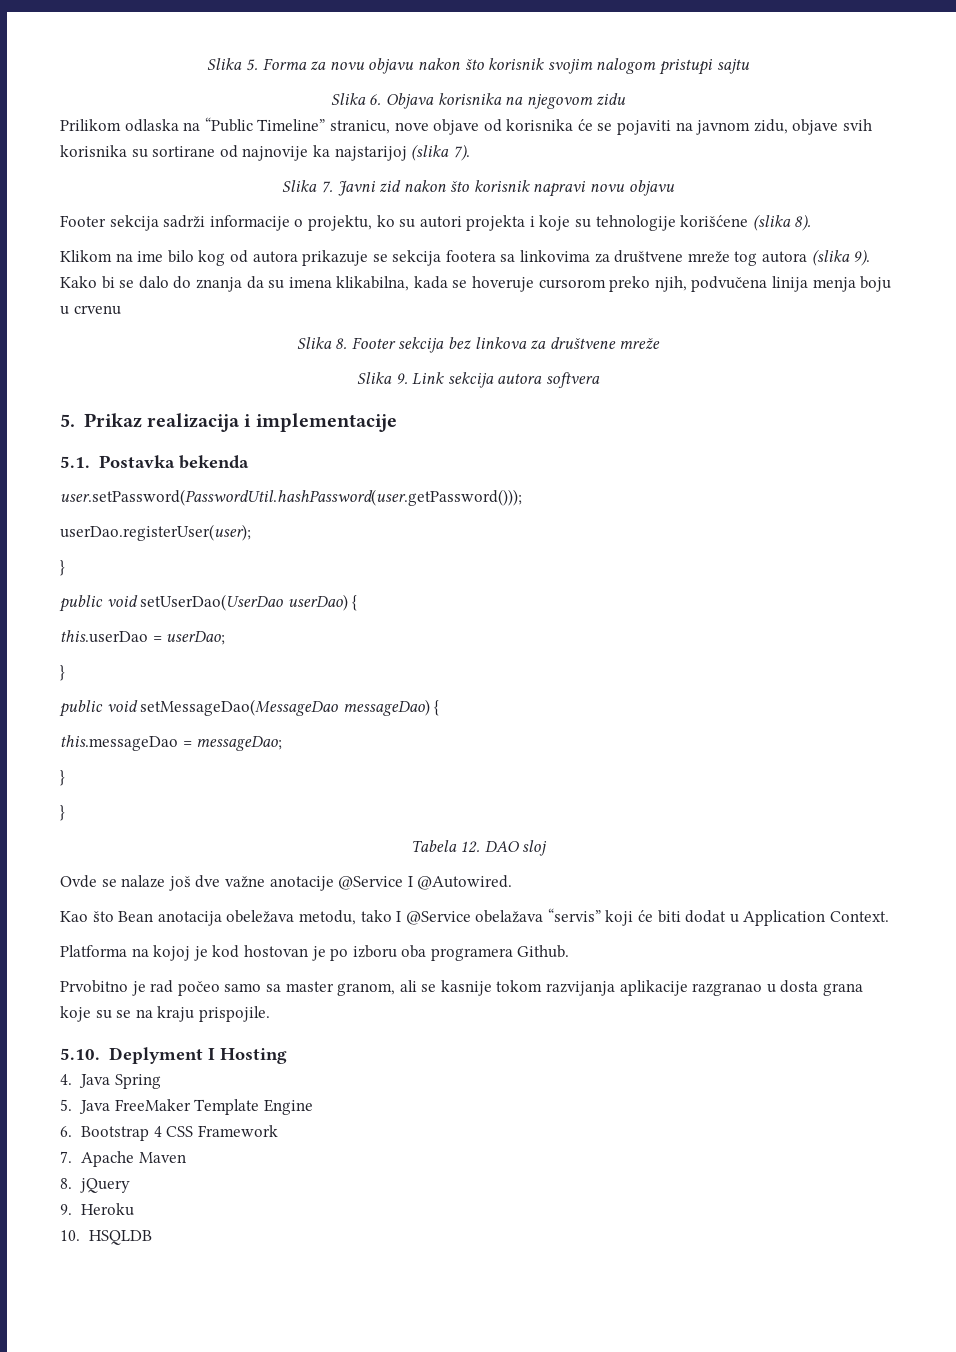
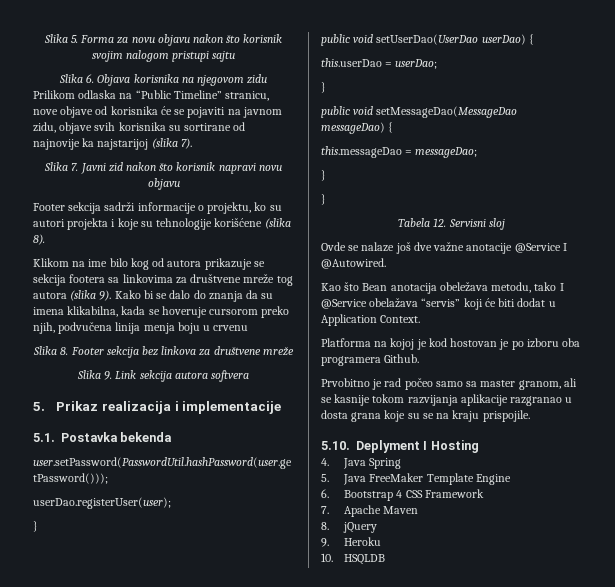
[484,841,519,852] DAO -> [448,219,486,227] Servisni

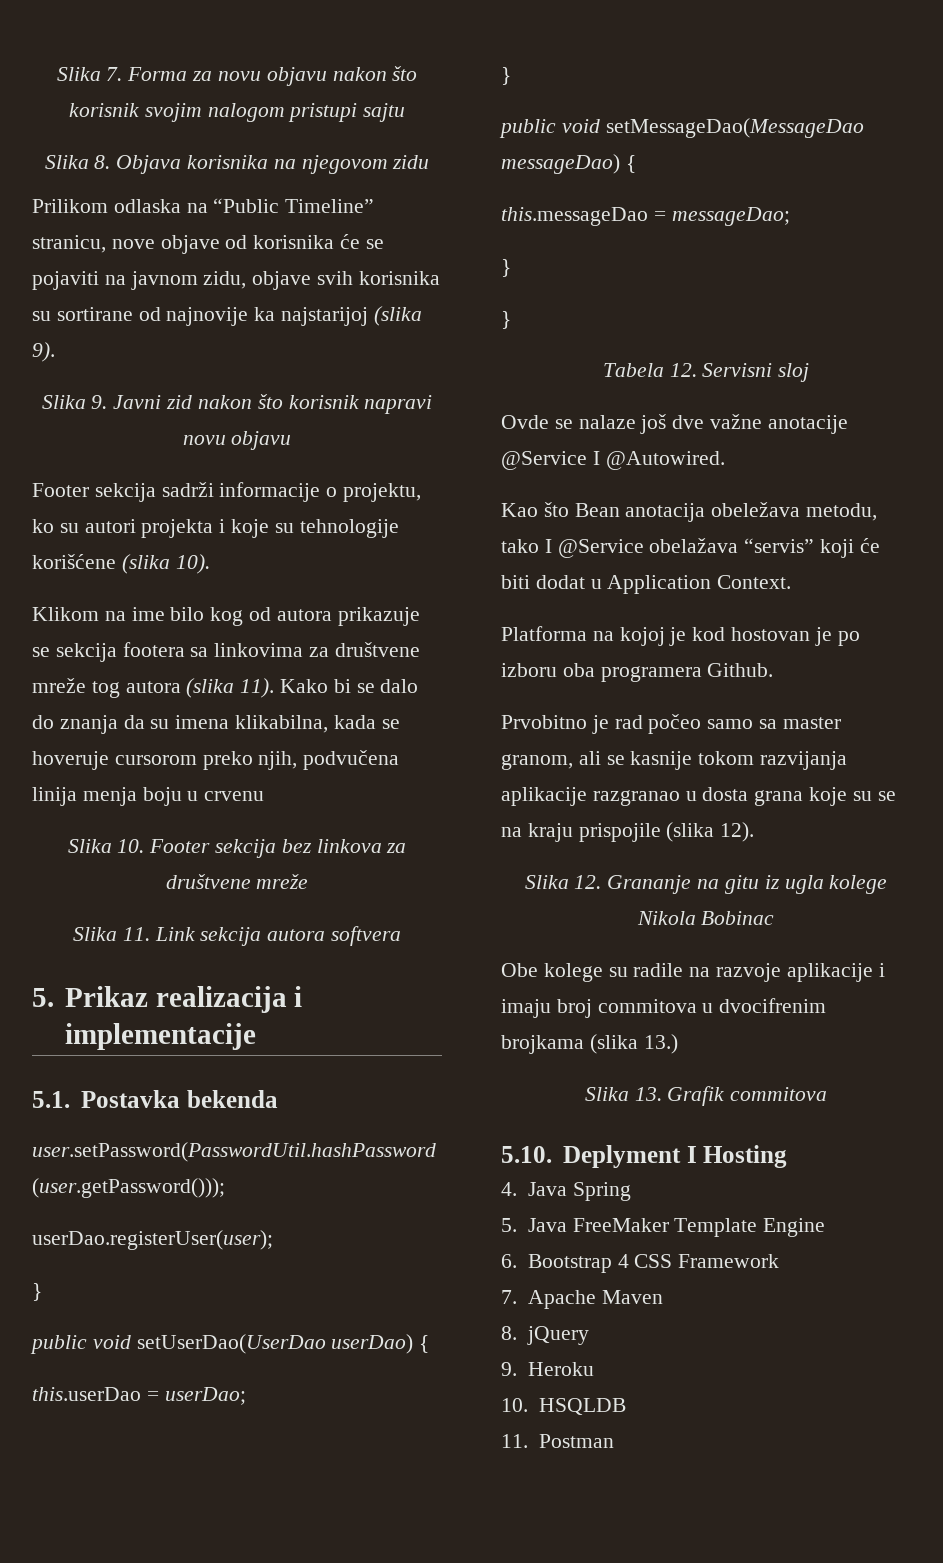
[43,34,78,43] Slika 5. -> [56,67,123,81] Slika 7.
[86,74,95,83] 6. -> [94,155,111,169] 8.
[180,138,192,149] [44,162,79,171] 7). // Slika 7. -> [32,342,55,362] [41,395,108,409] 9). // Slika 9.
[33,234,45,245] 8). -> [175,554,210,574] 10).
[99,290,112,301] 9). -> [240,678,275,698] 11).
[60,347,69,355] 8. -> [117,839,145,853] 10.
[104,371,113,380] 9. -> [122,927,150,941] 11.
[482,410,530,422] prispojile. -> [578,822,755,842] [524,875,888,894] [636,911,775,925] [501,963,885,982] [501,998,827,1018] [501,1034,678,1054] [584,1086,828,1106] prispojile (slika 12). // Slika 12. Grananje na gitu iz ugla kolege Nikola Bobinac // Obe kolege su radile na razvoje aplikacije i imaju broj commitova u dvocifrenim brojkama (slika 13.) // Slika 13. Grafik commitova
(386, 559) none -> [501,1434,614,1448] // 11. Postman

